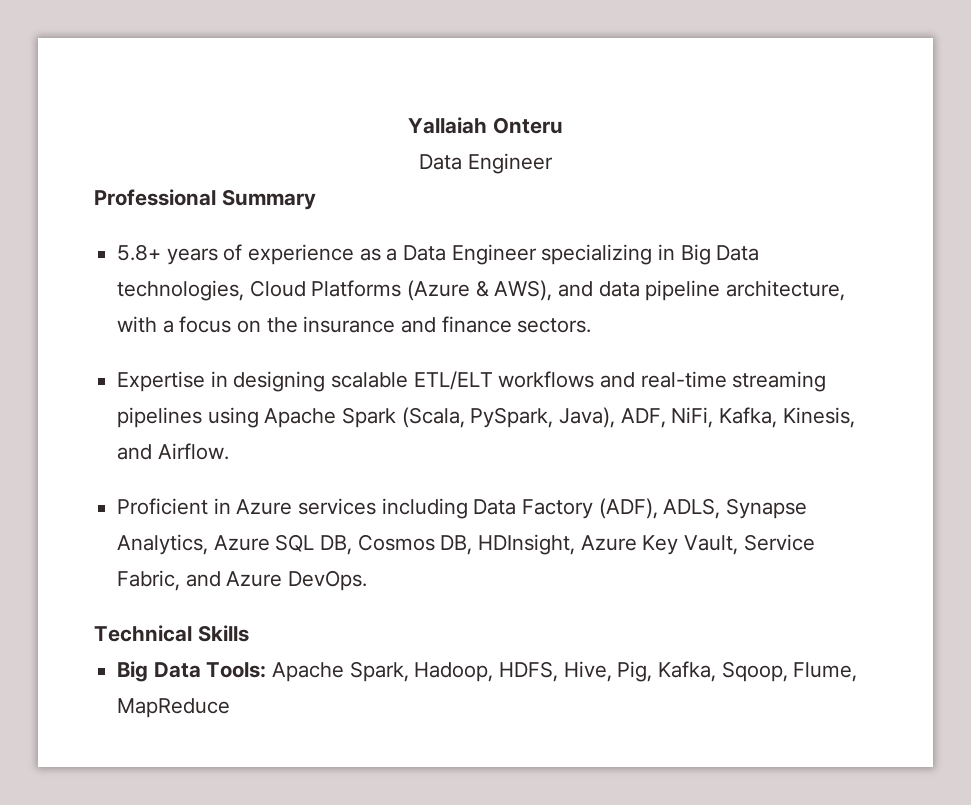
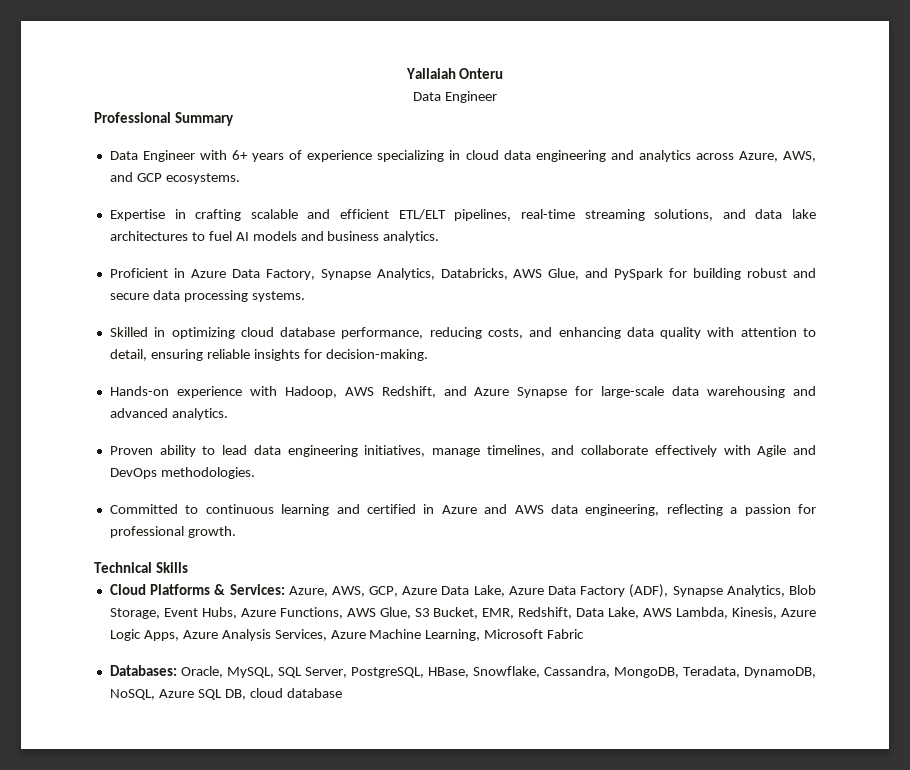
[117,244,760,265] [117,280,846,301] [117,316,592,333] [117,371,827,392] [117,407,855,428] [117,443,229,460] [117,498,808,519] [117,534,815,555] [117,570,368,591] [94,625,249,642] [117,661,858,682] [117,698,231,718] 5.8+ years of experience as a Data Engineer specializing in Big Data technologies, Cloud Platforms (Azure & AWS), and data pipeline architecture, with a focus on the insurance and finance sectors. // Expertise in designing scalable ETL/ELT workflows and real-time streaming pipelines using Apache Spark (Scala, PySpark, Java), ADF, NiFi, Kafka, Kinesis, and Airflow. // Proficient in Azure services including Data Factory (ADF), ADLS, Synapse Analytics, Azure SQL DB, Cosmos DB, HDInsight, Azure Key Vault, Service Fabric, and Azure DevOps. // Technical Skills // Big Data Tools: Apache Spark, Hadoop, HDFS, Hive, Pig, Kafka, Sqoop, Flume, MapReduce -> [109,150,816,162] [109,172,240,184] [109,209,816,221] [109,231,440,243] [109,268,816,280] [109,290,305,302] [109,327,816,339] [109,349,428,361] [109,386,816,398] [109,408,228,420] [109,445,817,457] [109,467,255,479] [109,504,816,516] [109,526,236,538] [94,562,188,573] [109,584,816,598] [109,607,816,619] [109,629,585,641] [109,665,816,678] [109,688,342,700] Data Engineer with 6+ years of experience specializing in cloud data engineering and analytics across Azure, AWS, and GCP ecosystems. // Expertise in crafting scalable and efficient ETL/ELT pipelines, real-time streaming solutions, and data lake architectures to fuel AI models and business analytics. // Proficient in Azure Data Factory, Synapse Analytics, Databricks, AWS Glue, and PySpark for building robust and secure data processing systems. // Skilled in optimizing cloud database performance, reducing costs, and enhancing data quality with attention to detail, ensuring reliable insights for decision-making. // Hands-on experience with Hadoop, AWS Redshift, and Azure Synapse for large-scale data warehousing and advanced analytics. // Proven ability to lead data engineering initiatives, manage timelines, and collaborate effectively with Agile and DevOps methodologies. // Committed to continuous learning and certified in Azure and AWS data engineering, reflecting a passion for professional growth. // Technical Skills // Cloud Platforms & Services: Azure, AWS, GCP, Azure Data Lake, Azure Data Factory (ADF), Synapse Analytics, Blob Storage, Event Hubs, Azure Functions, AWS Glue, S3 Bucket, EMR, Redshift, Data Lake, AWS Lambda, Kinesis, Azure Logic Apps, Azure Analysis Services, Azure Machine Learning, Microsoft Fabric // Databases: Oracle, MySQL, SQL Server, PostgreSQL, HBase, Snowflake, Cassandra, MongoDB, Teradata, DynamoDB, NoSQL, Azure SQL DB, cloud database

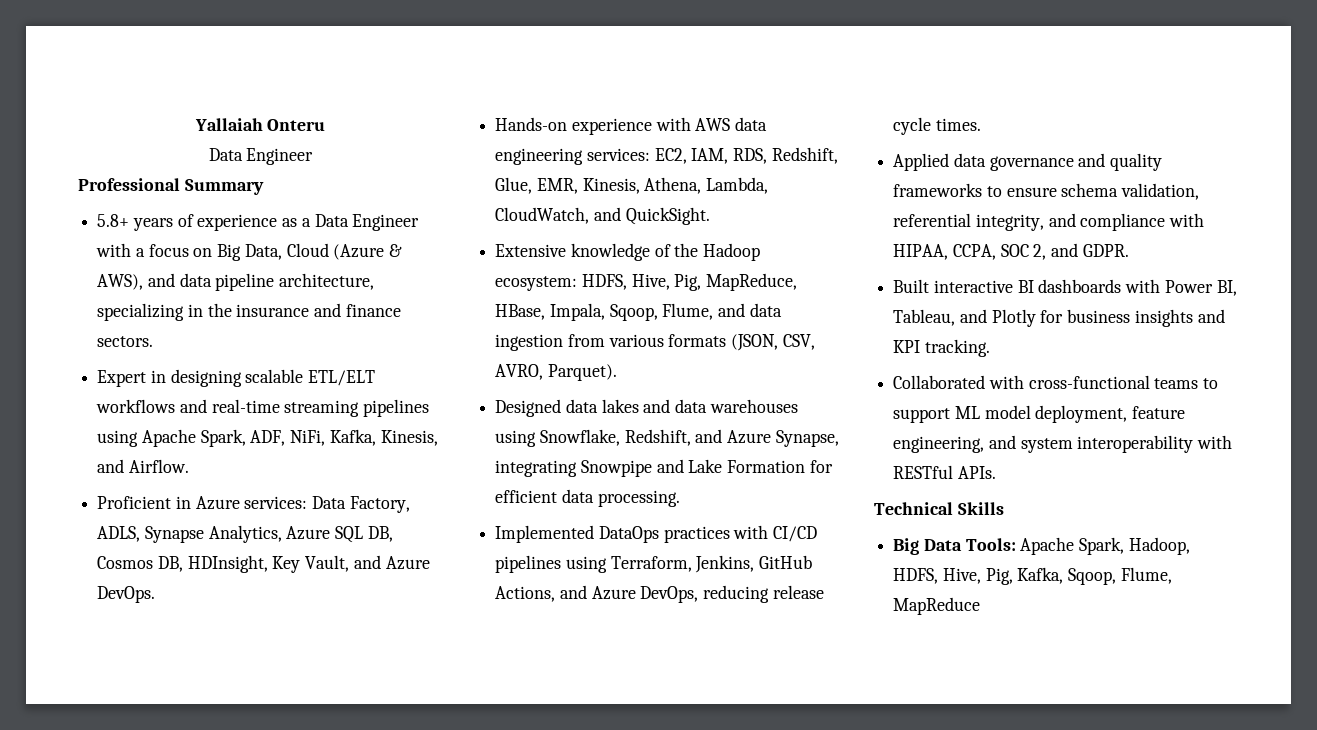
[109,150,816,162] [109,172,240,184] [109,209,816,221] [109,231,440,243] Data Engineer with 6+ years of experience specializing in cloud data engineering and analytics across Azure, AWS, and GCP ecosystems. // Expertise in crafting scalable and efficient ETL/ELT pipelines, real-time streaming solutions, and data lake architectures to fuel AI models and business analytics. -> [97,214,420,231] [96,243,403,261] [97,273,375,291] [97,303,401,321] [97,336,154,347] [97,369,376,387] [96,399,430,417] [97,429,438,447] [97,459,189,473] 5.8+ years of experience as a Data Engineer with a focus on Big Data, Cloud (Azure & AWS), and data pipeline architecture, specializing in the insurance and finance sectors. // Expert in designing scalable ETL/ELT workflows and real-time streaming pipelines using Apache Spark, ADF, NiFi, Kafka, Kinesis, and Airflow.
(226, 273) none -> [244,496,308,509] services:
[320,268,816,280] [109,290,305,302] [109,327,816,339] [109,349,428,361] [109,386,816,398] [109,408,228,420] [109,445,817,457] [109,467,255,479] [109,504,816,516] [109,526,236,538] [94,562,188,573] [109,584,816,598] [109,607,816,619] [109,629,585,641] [109,665,816,678] [109,688,342,700] Synapse Analytics, Databricks, AWS Glue, and PySpark for building robust and secure data processing systems. // Skilled in optimizing cloud database performance, reducing costs, and enhancing data quality with attention to detail, ensuring reliable insights for decision-making. // Hands-on experience with Hadoop, AWS Redshift, and Azure Synapse for large-scale data warehousing and advanced analytics. // Proven ability to lead data engineering initiatives, manage timelines, and collaborate effectively with Agile and DevOps methodologies. // Committed to continuous learning and certified in Azure and AWS data engineering, reflecting a passion for professional growth. // Technical Skills // Cloud Platforms & Services: Azure, AWS, GCP, Azure Data Lake, Azure Data Factory (ADF), Synapse Analytics, Blob Storage, Event Hubs, Azure Functions, AWS Glue, S3 Bucket, EMR, Redshift, Data Lake, AWS Lambda, Kinesis, Azure Logic Apps, Azure Analysis Services, Azure Machine Learning, Microsoft Fabric // Databases: Oracle, MySQL, SQL Server, PostgreSQL, HBase, Snowflake, Cassandra, MongoDB, Teradata, DynamoDB, NoSQL, Azure SQL DB, cloud database -> [97,525,393,543] [97,555,430,573] [97,586,156,603] [495,117,768,135] [495,147,838,165] [495,177,769,194] [495,207,710,225] [495,243,761,261] [495,273,798,291] [495,303,782,321] [495,334,815,351] [495,364,617,381] [495,399,798,417] [495,429,839,447] [495,459,833,477] [495,489,680,507] [495,525,818,543] [495,555,813,573] [495,585,824,603] [893,117,981,135] [893,153,1163,171] [893,183,1200,200] [893,213,1205,231] [893,243,1129,260] [893,279,1237,296] [893,309,1225,327] [893,339,990,357] [893,375,1219,389] [893,405,1186,423] [893,435,1233,453] [893,465,996,479] [874,502,1004,515] [893,537,1190,555] [893,567,1172,585] [893,597,981,615] ADLS, Synapse Analytics, Azure SQL DB, Cosmos DB, HDInsight, Key Vault, and Azure DevOps. // Hands-on experience with AWS data engineering services: EC2, IAM, RDS, Redshift, Glue, EMR, Kinesis, Athena, Lambda, CloudWatch, and QuickSight. // Extensive knowledge of the Hadoop ecosystem: HDFS, Hive, Pig, MapReduce, HBase, Impala, Sqoop, Flume, and data ingestion from various formats (JSON, CSV, AVRO, Parquet). // Designed data lakes and data warehouses using Snowflake, Redshift, and Azure Synapse, integrating Snowpipe and Lake Formation for efficient data processing. // Implemented DataOps practices with CI/CD pipelines using Terraform, Jenkins, GitHub Actions, and Azure DevOps, reducing release cycle times. // Applied data governance and quality frameworks to ensure schema validation, referential integrity, and compliance with HIPAA, CCPA, SOC 2, and GDPR. // Built interactive BI dashboards with Power BI, Tableau, and Plotly for business insights and KPI tracking. // Collaborated with cross-functional teams to support ML model deployment, feature engineering, and system interoperability with RESTful APIs. // Technical Skills // Big Data Tools: Apache Spark, Hadoop, HDFS, Hive, Pig, Kafka, Sqoop, Flume, MapReduce

